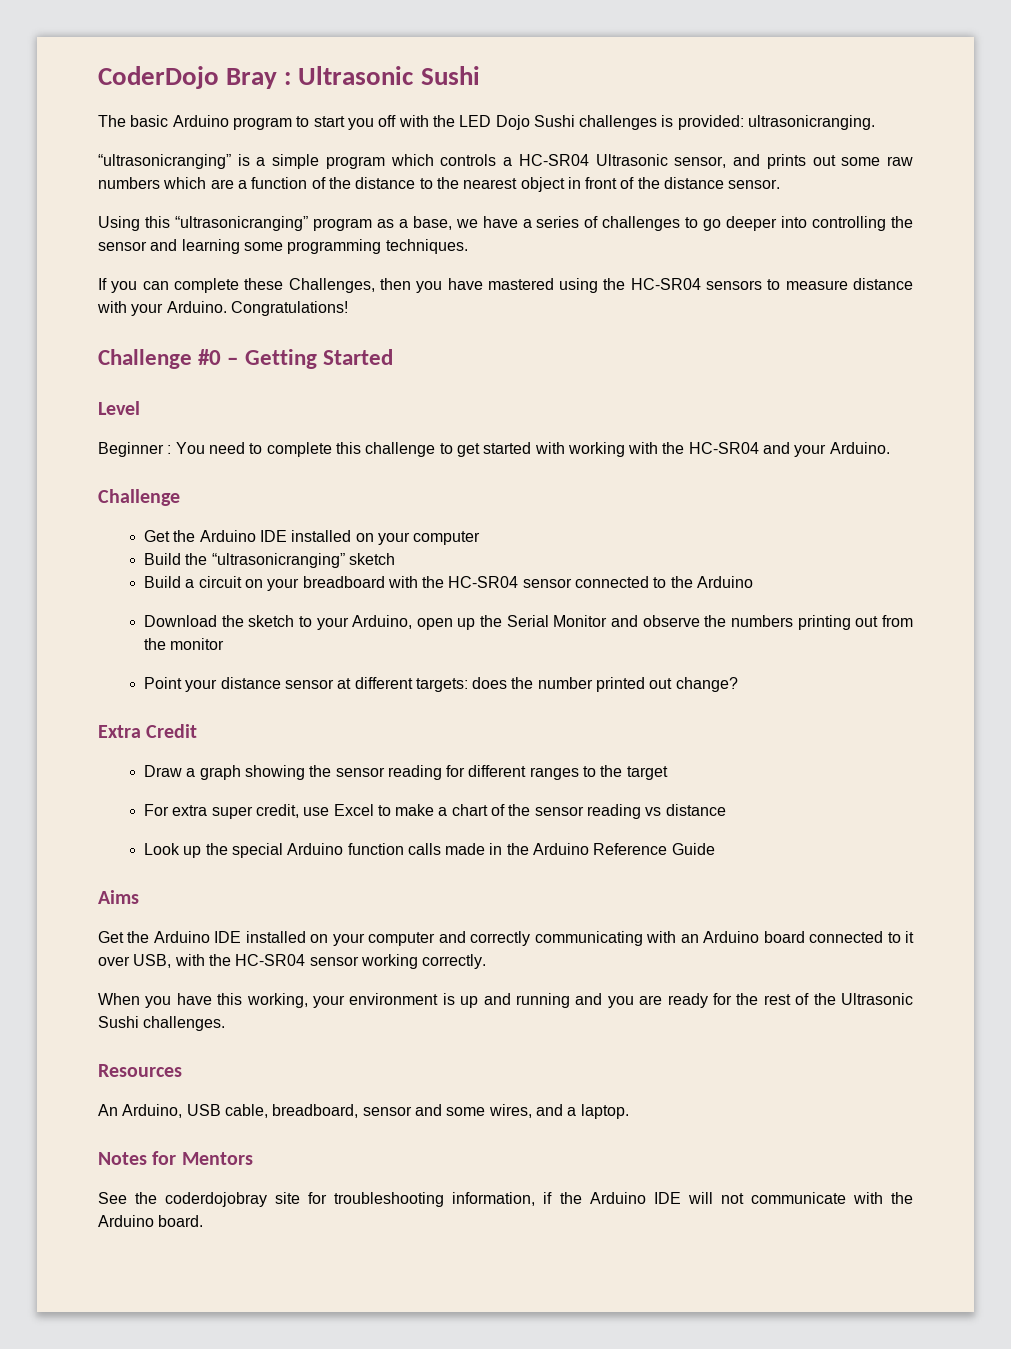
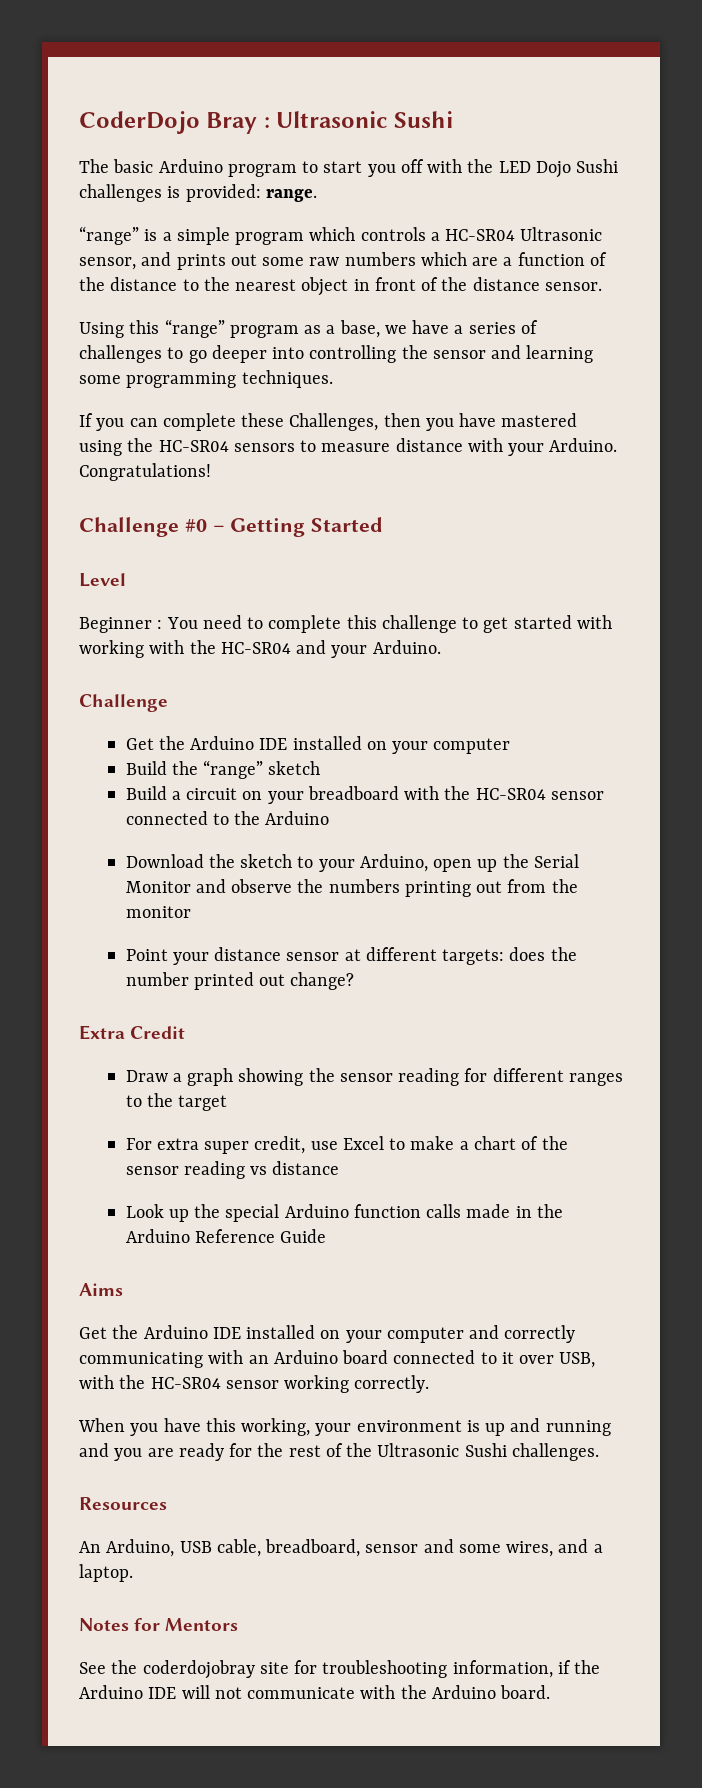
[748,115,876,130] [98,154,231,169] ultrasonicranging. // “ultrasonicranging” -> [265,189,317,202] [79,226,139,245] range. // “range”
[174,216,308,231] “ultrasonicranging” -> [164,319,225,338] “range”
[211,553,345,568] “ultrasonicranging” -> [203,760,264,779] “range”

